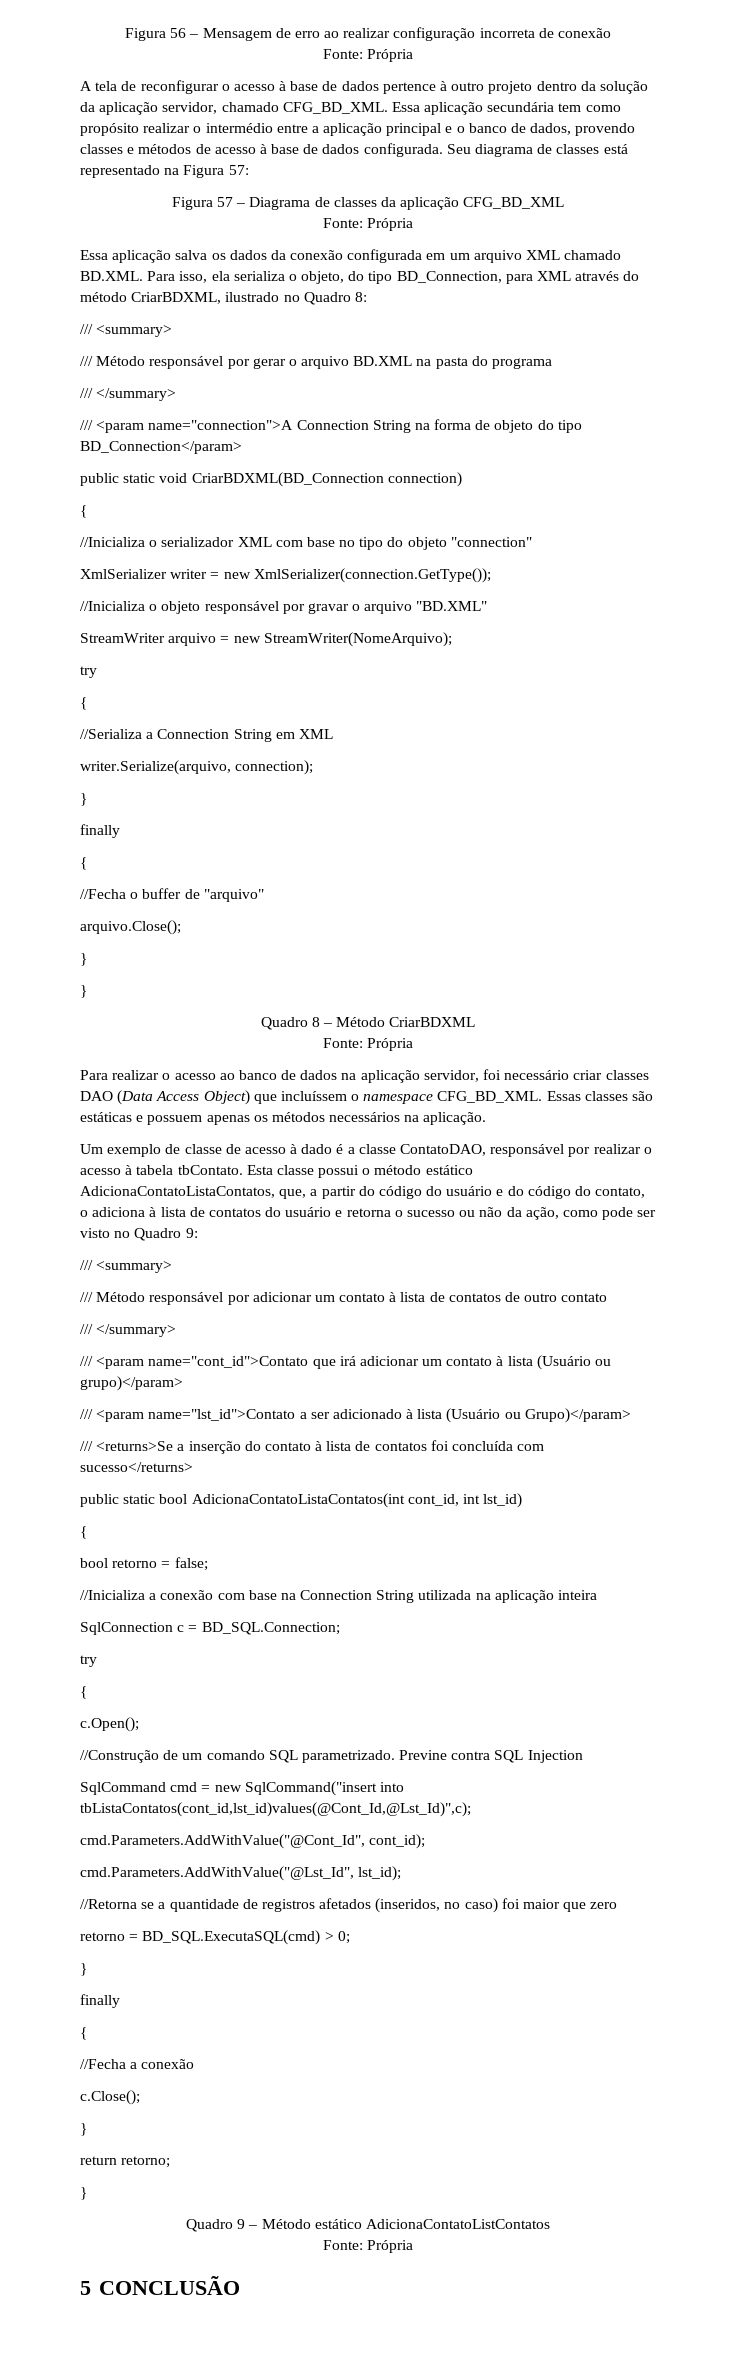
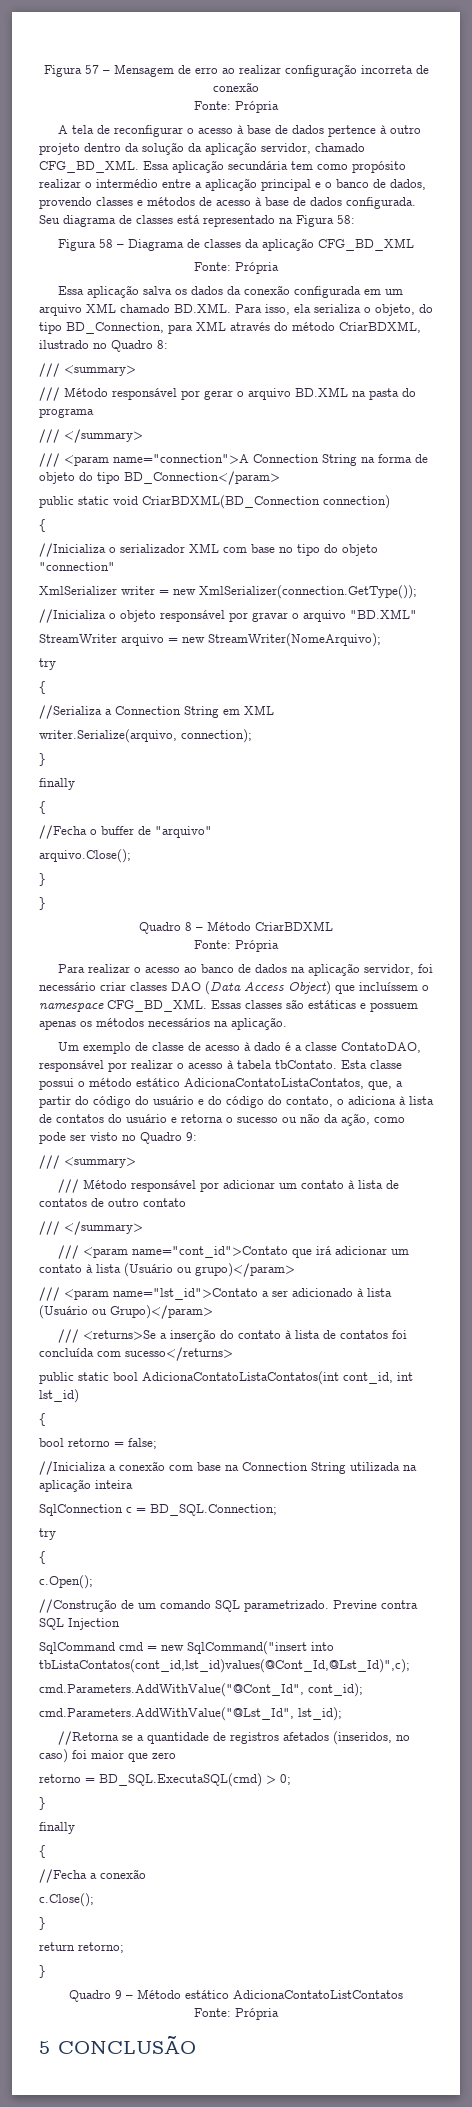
[124,28,187,41] Figura 56 -> [43,65,99,77] Figura 57
[228,165,249,175] [171,197,233,210] 57: // Figura 57 -> [337,215,355,224] [58,239,113,251] 58: // Figura 58

